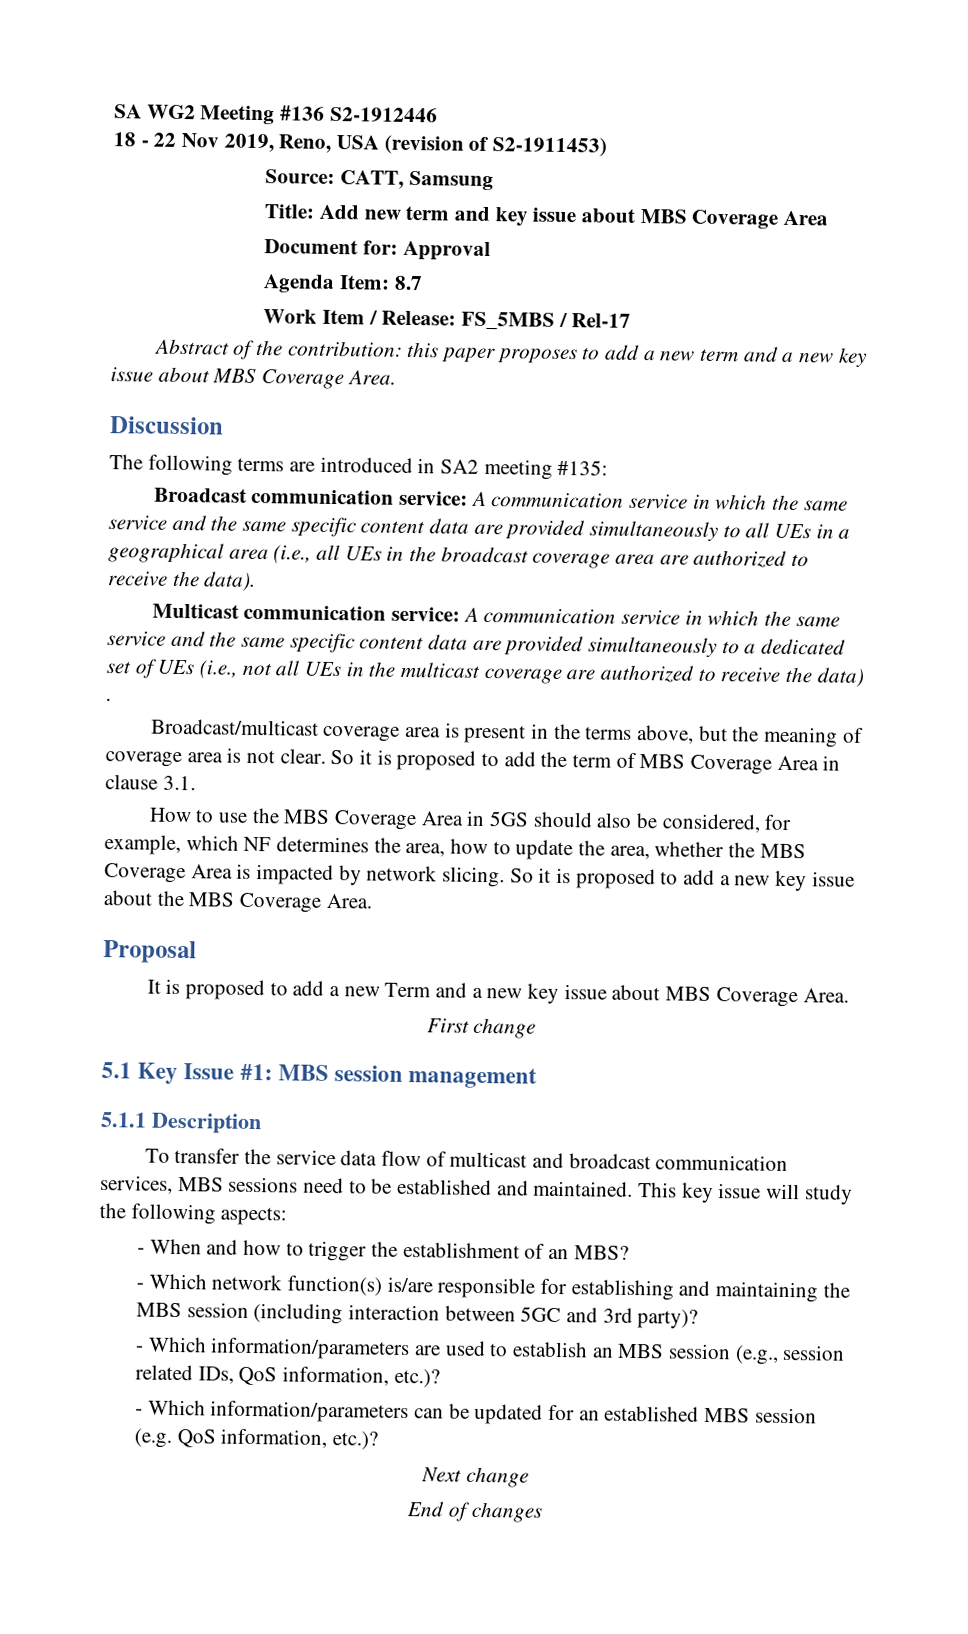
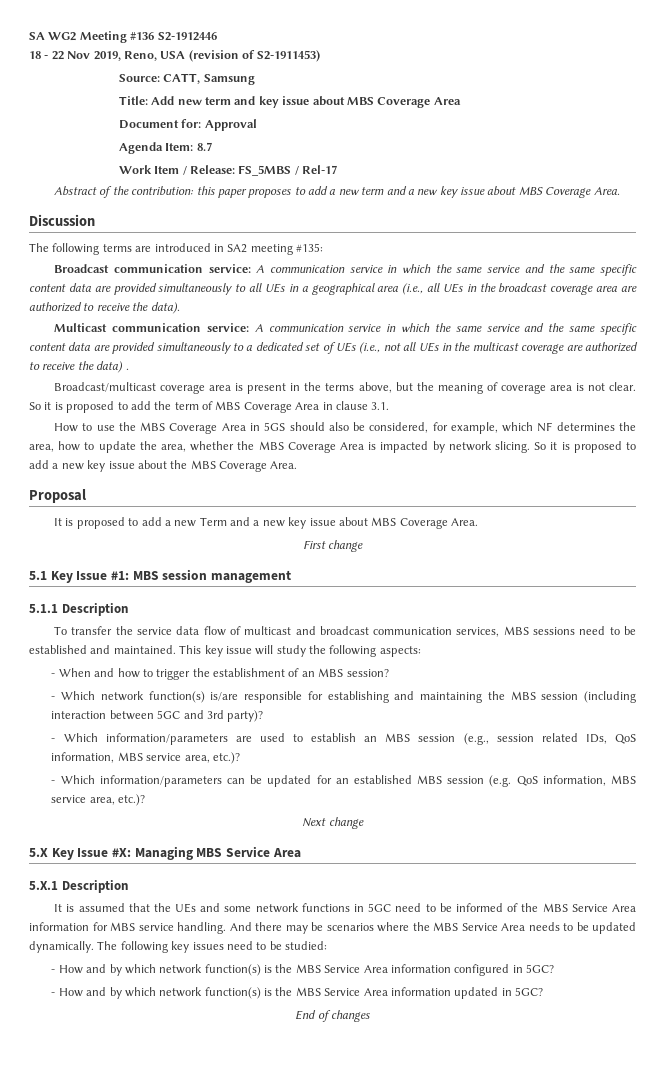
[573,1245,629,1260] MBS? -> [318,668,389,677] MBS session?
(390, 1376) none -> [117,752,210,763] MBS service area,
(328, 1438) none -> [611,775,637,784] [51,795,115,805] MBS service area,
(529, 1477) none -> [29,846,301,860] [29,880,128,893] [54,903,636,913] [29,922,636,934] [29,941,327,953] [51,964,555,976] [51,987,544,999] // 5.X Key Issue #X: Managing MBS Service Area // 5.X.1 Description // It is assumed that the UEs and some network functions in 5GC need to be informed of the MBS Service Area information for MBS service handling. And there may be scenarios where the MBS Service Area needs to be updated dynamically. The following key issues need to be studied: // - How and by which network function(s) is the MBS Service Area information configured in 5GC? // - How and by which network function(s) is the MBS Service Area information updated in 5GC?

